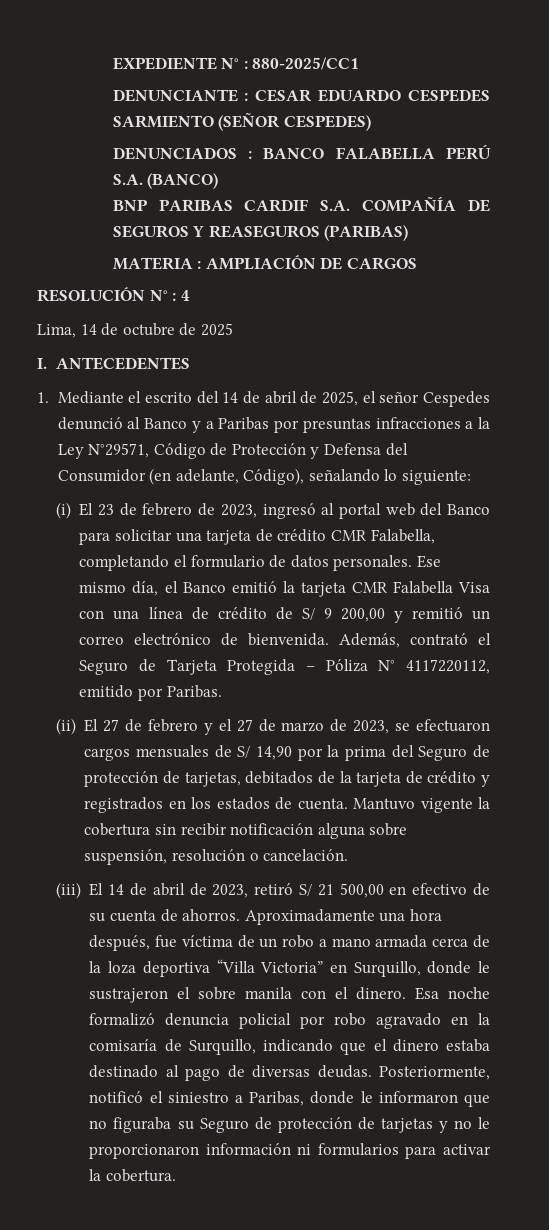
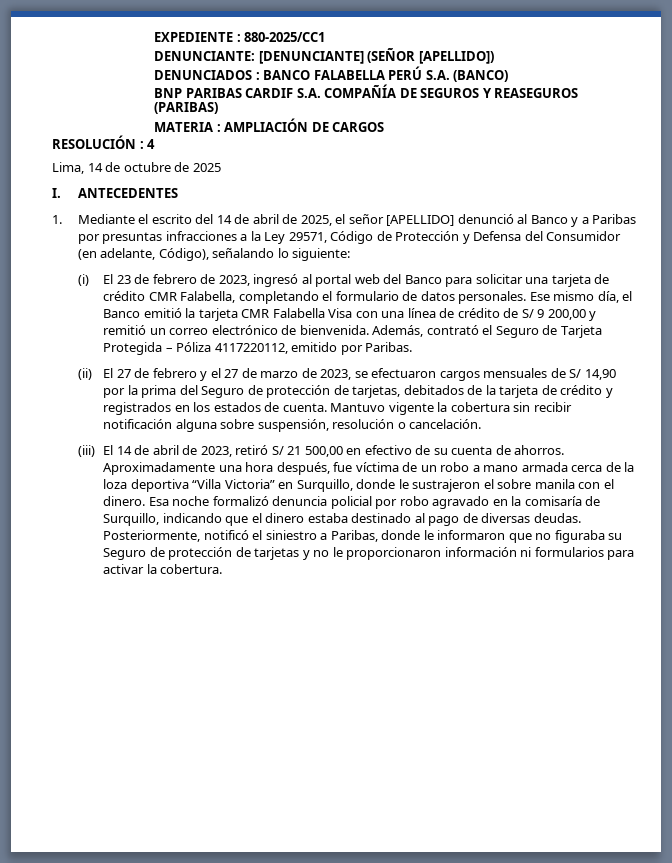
[221,58,240,69] N° -> (234, 37) none
[112,89,490,102] [112,113,371,131] DENUNCIANTE : CESAR EDUARDO CESPEDES SARMIENTO (SEÑOR CESPEDES) -> [154,48,494,64] DENUNCIANTE: [DENUNCIANTE] (SEÑOR [APELLIDO])
[149,290,168,301] N° -> (136, 142) none
[423,391,491,407] Cespedes -> [386,215,455,226] [APELLIDO]
[88,443,150,458] N°29571, -> [288,232,327,243] 29571,
[378,660,396,671] N° -> (212, 347) none

